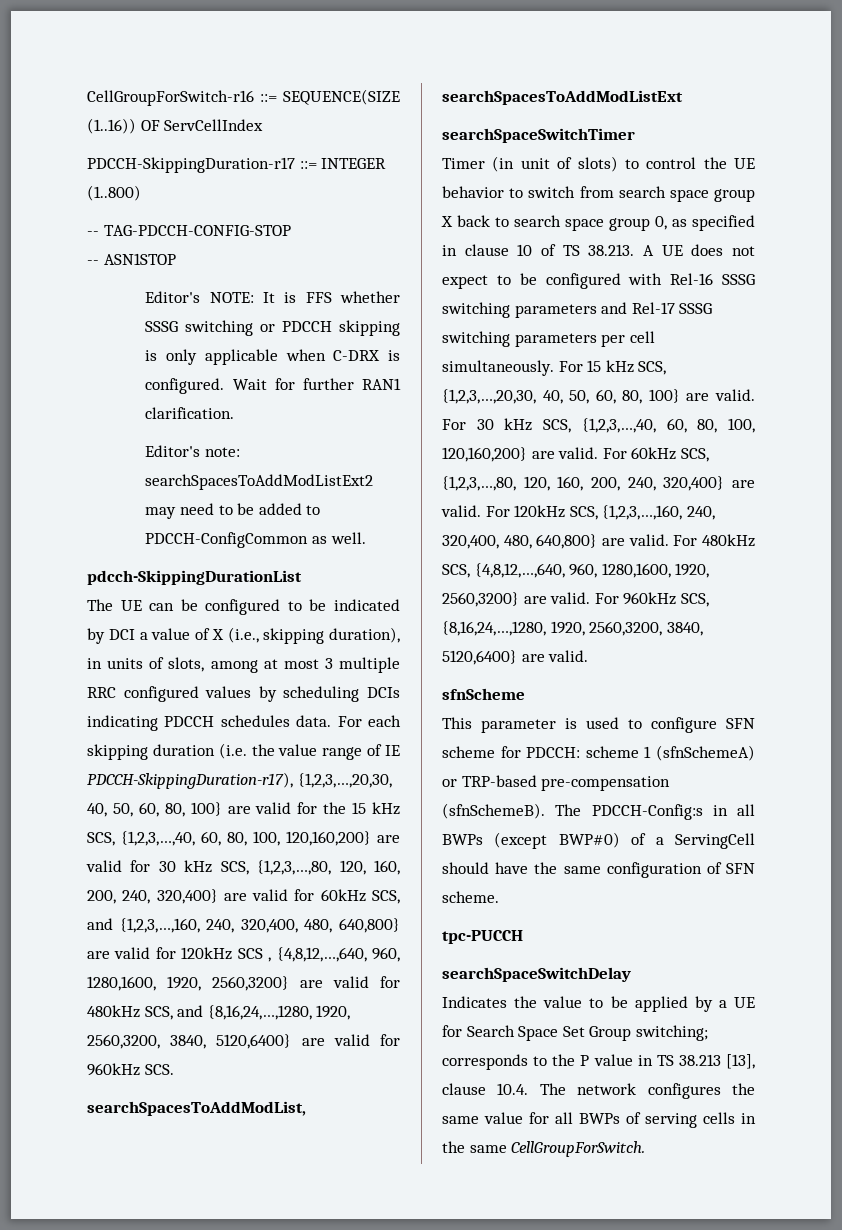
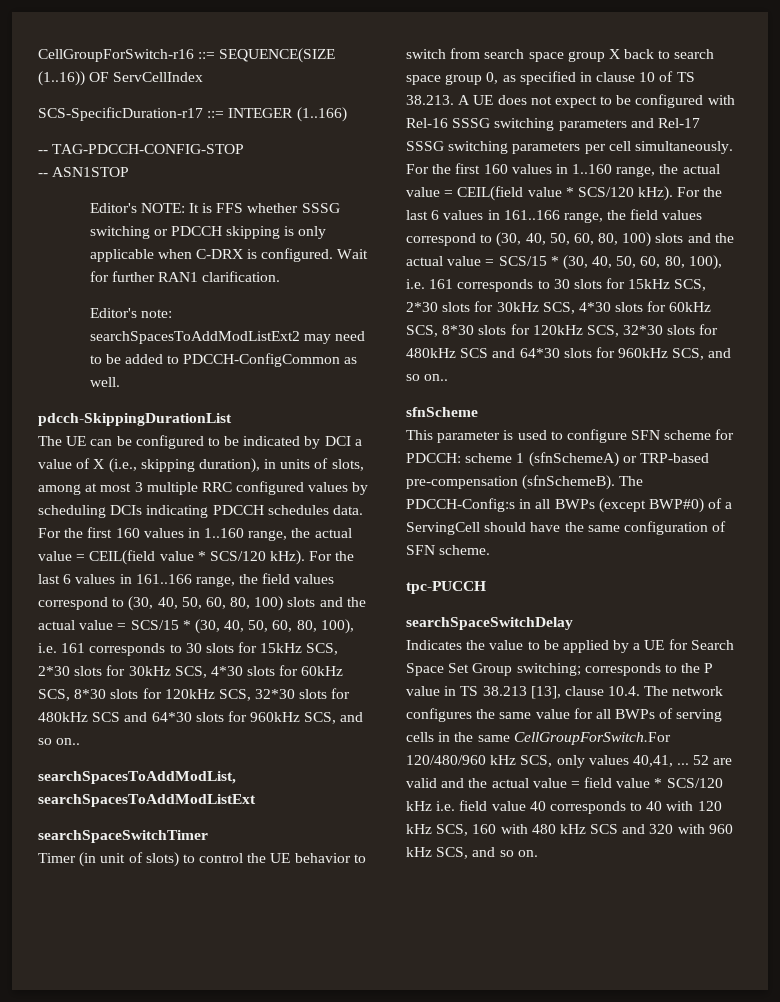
[87,157,295,173] PDCCH-SkippingDuration-r17 -> [38,107,203,121] SCS-SpecificDuration-r17
[87,185,141,201] (1..800) -> [296,107,347,122] (1..166)
[368,715,401,727] [87,743,400,760] [87,772,392,789] [87,802,400,817] [87,831,400,846] [86,860,400,875] [87,889,400,904] [87,918,400,933] [87,947,400,962] [87,976,400,991] [87,1005,351,1020] [87,1034,400,1049] [87,1063,174,1076] each skipping duration (i.e. the value range of IE PDCCH-SkippingDuration-r17), {1,2,3,…,20,30, 40, 50, 60, 80, 100} are valid for the 15 kHz SCS, {1,2,3,…,40, 60, 80, 100, 120,160,200} are valid for 30 kHz SCS, {1,2,3,…,80, 120, 160, 200, 240, 320,400} are valid for 60kHz SCS, and {1,2,3,…,160, 240, 320,400, 480, 640,800} are valid for 120kHz SCS , {4,8,12,…,640, 960, 1280,1600, 1920, 2560,3200} are valid for 480kHz SCS, and {8,16,24,…,1280, 1920, 2560,3200, 3840, 5120,6400} are valid for 960kHz SCS. -> [64,527,352,541] [38,550,355,565] [38,573,335,587] [38,596,366,611] [38,619,354,634] [38,642,339,656] [38,665,344,678] [38,688,351,701] [38,711,364,724] [38,738,81,745] the first 160 values in 1..160 range, the actual value = CEIL(field value * SCS/120 kHz). For the last 6 values in 161..166 range, the field values correspond to (30, 40, 50, 60, 80, 100) slots and the actual value = SCS/15 * (30, 40, 50, 60, 80, 100), i.e. 161 corresponds to 30 slots for 15kHz SCS, 2*30 slots for 30kHz SCS, 4*30 slots for 60kHz SCS, 8*30 slots for 120kHz SCS, 32*30 slots for 480kHz SCS and 64*30 slots for 960kHz SCS, and so on..
[587,360,667,375] [442,389,755,404] [442,418,755,433] [442,447,709,462] [442,476,755,491] [441,505,715,520] [442,534,755,549] [442,563,710,578] [442,592,709,607] [442,621,703,636] [442,650,589,665] 15 kHz SCS, {1,2,3,…,20,30, 40, 50, 60, 80, 100} are valid. For 30 kHz SCS, {1,2,3,…,40, 60, 80, 100, 120,160,200} are valid. For 60kHz SCS, {1,2,3,…,80, 120, 160, 200, 240, 320,400} are valid. For 120kHz SCS, {1,2,3,…,160, 240, 320,400, 480, 640,800} are valid. For 480kHz SCS, {4,8,12,…,640, 960, 1280,1600, 1920, 2560,3200} are valid. For 960kHz SCS, {8,16,24,…,1280, 1920, 2560,3200, 3840, 5120,6400} are valid. -> [432,163,720,177] [406,186,723,201] [406,209,703,223] [406,232,734,247] [406,255,722,270] [406,278,707,292] [406,301,712,314] [406,324,719,337] [406,347,732,360] [406,374,449,381] the first 160 values in 1..160 range, the actual value = CEIL(field value * SCS/120 kHz). For the last 6 values in 161..166 range, the field values correspond to (30, 40, 50, 60, 80, 100) slots and the actual value = SCS/15 * (30, 40, 50, 60, 80, 100), i.e. 161 corresponds to 30 slots for 15kHz SCS, 2*30 slots for 30kHz SCS, 4*30 slots for 60kHz SCS, 8*30 slots for 120kHz SCS, 32*30 slots for 480kHz SCS and 64*30 slots for 960kHz SCS, and so on..
[511,1141,646,1157] CellGroupForSwitch. -> [513,732,671,745] [406,755,733,768] [406,777,723,788] [406,800,722,814] [406,824,733,836] [406,847,538,859] CellGroupForSwitch.For 120/480/960 kHz SCS, only values 40,41, ... 52 are valid and the actual value = field value * SCS/120 kHz i.e. field value 40 corresponds to 40 with 120 kHz SCS, 160 with 480 kHz SCS and 320 with 960 kHz SCS, and so on.

